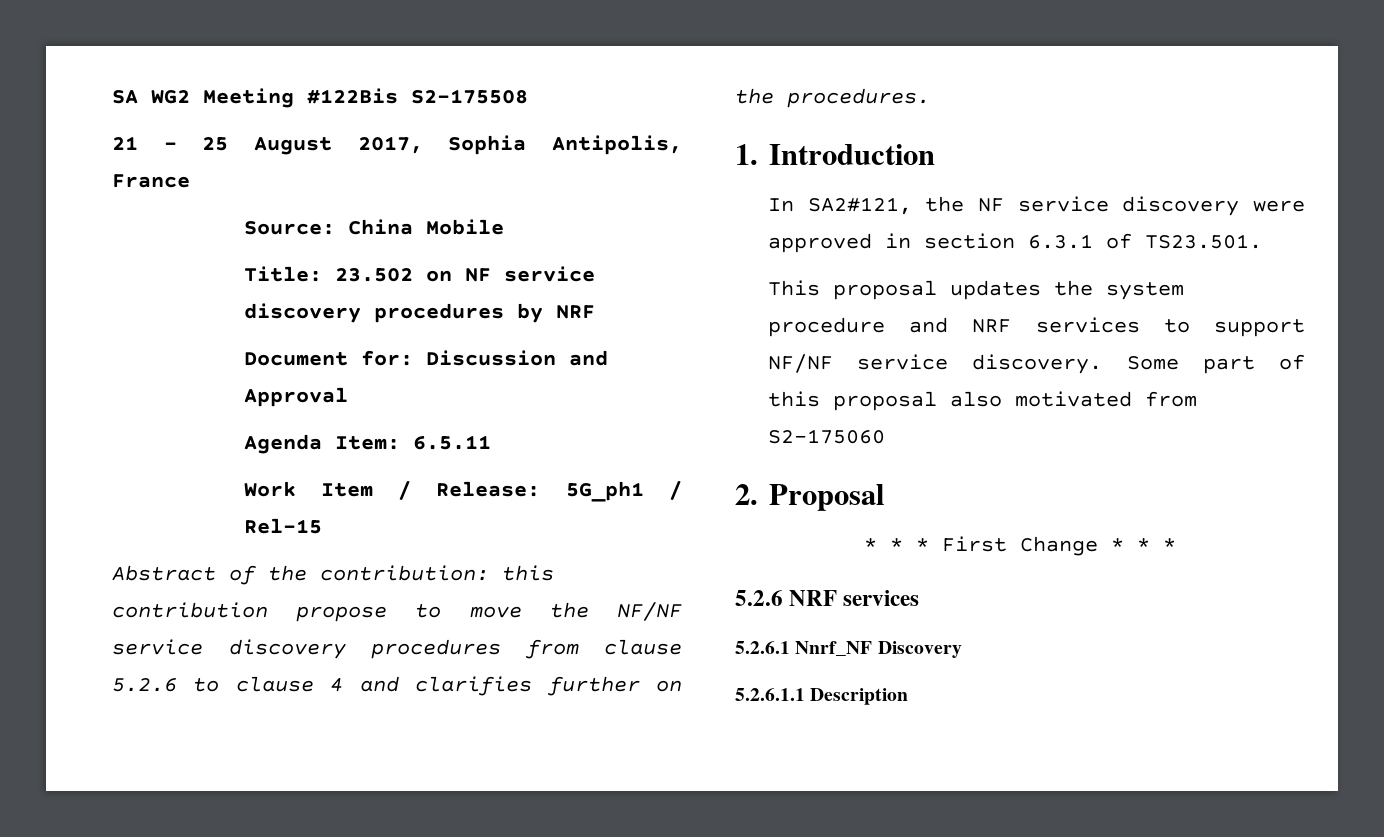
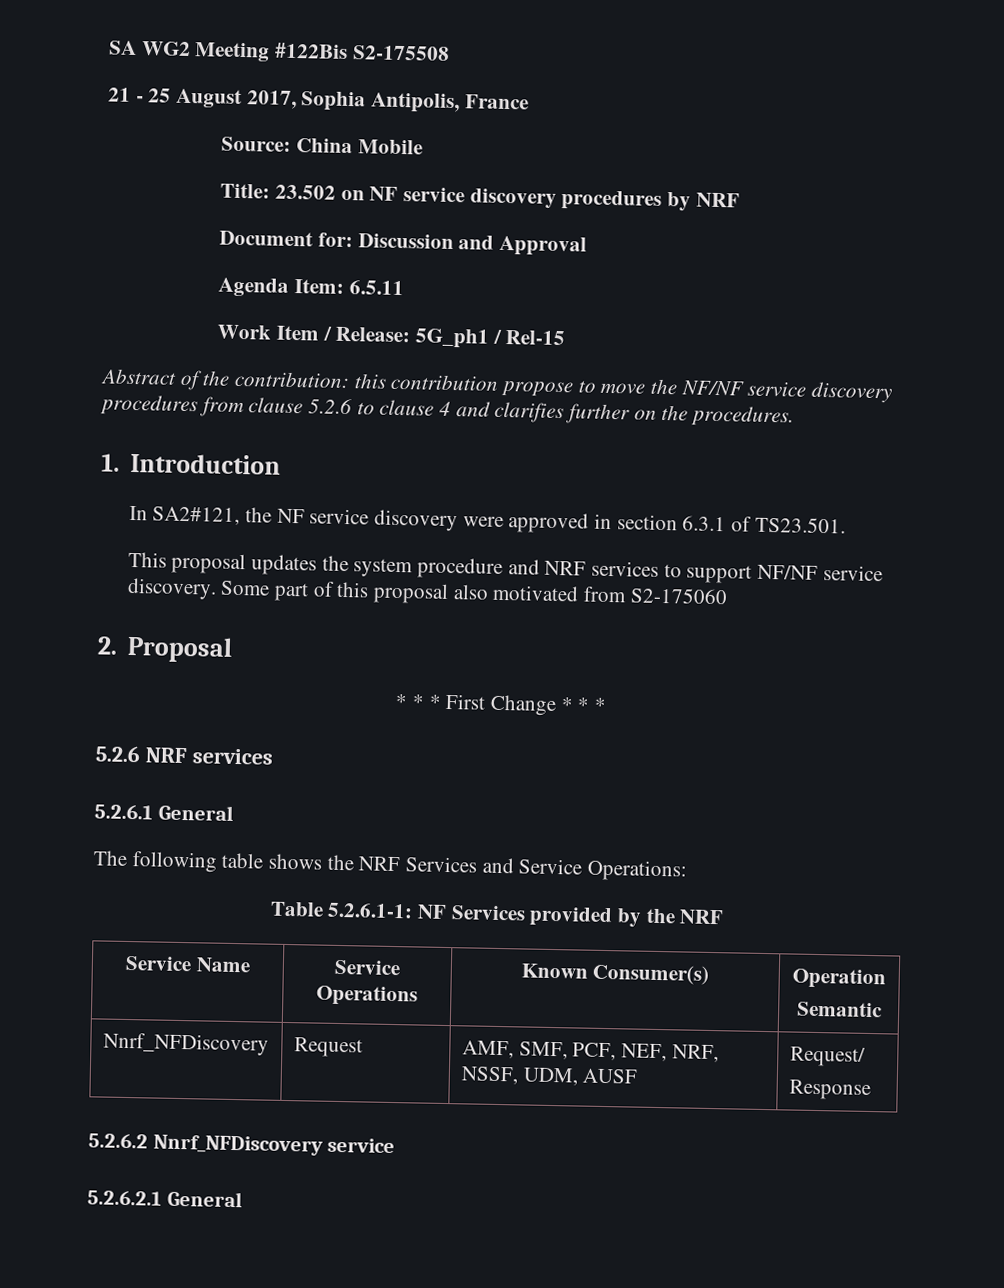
[795,641,962,658] [735,688,909,705] Nnrf_NF Discovery // 5.2.6.1.1 Description -> [157,804,234,821] [93,850,688,882] [269,901,725,928] [125,955,251,973] [334,959,401,976] [316,985,418,1007] [520,963,710,985] [792,968,886,990] [796,1001,883,1018] [102,1032,269,1056] [293,1037,363,1058] [461,1040,719,1063] [460,1066,639,1086] [789,1046,866,1067] [788,1079,871,1101] [88,1133,396,1156] [87,1190,243,1208] General // The following table shows the NRF Services and Service Operations: // Table 5.2.6.1-1: NF Services provided by the NRF // Service Name | Service Operations | Known Consumer(s) | Operation // Semantic // Nnrf_NFDiscovery | Request | AMF, SMF, PCF, NEF, NRF, NSSF, UDM, AUSF | Request/ // Response // 5.2.6.2 Nnrf_NFDiscovery service // 5.2.6.2.1 General

